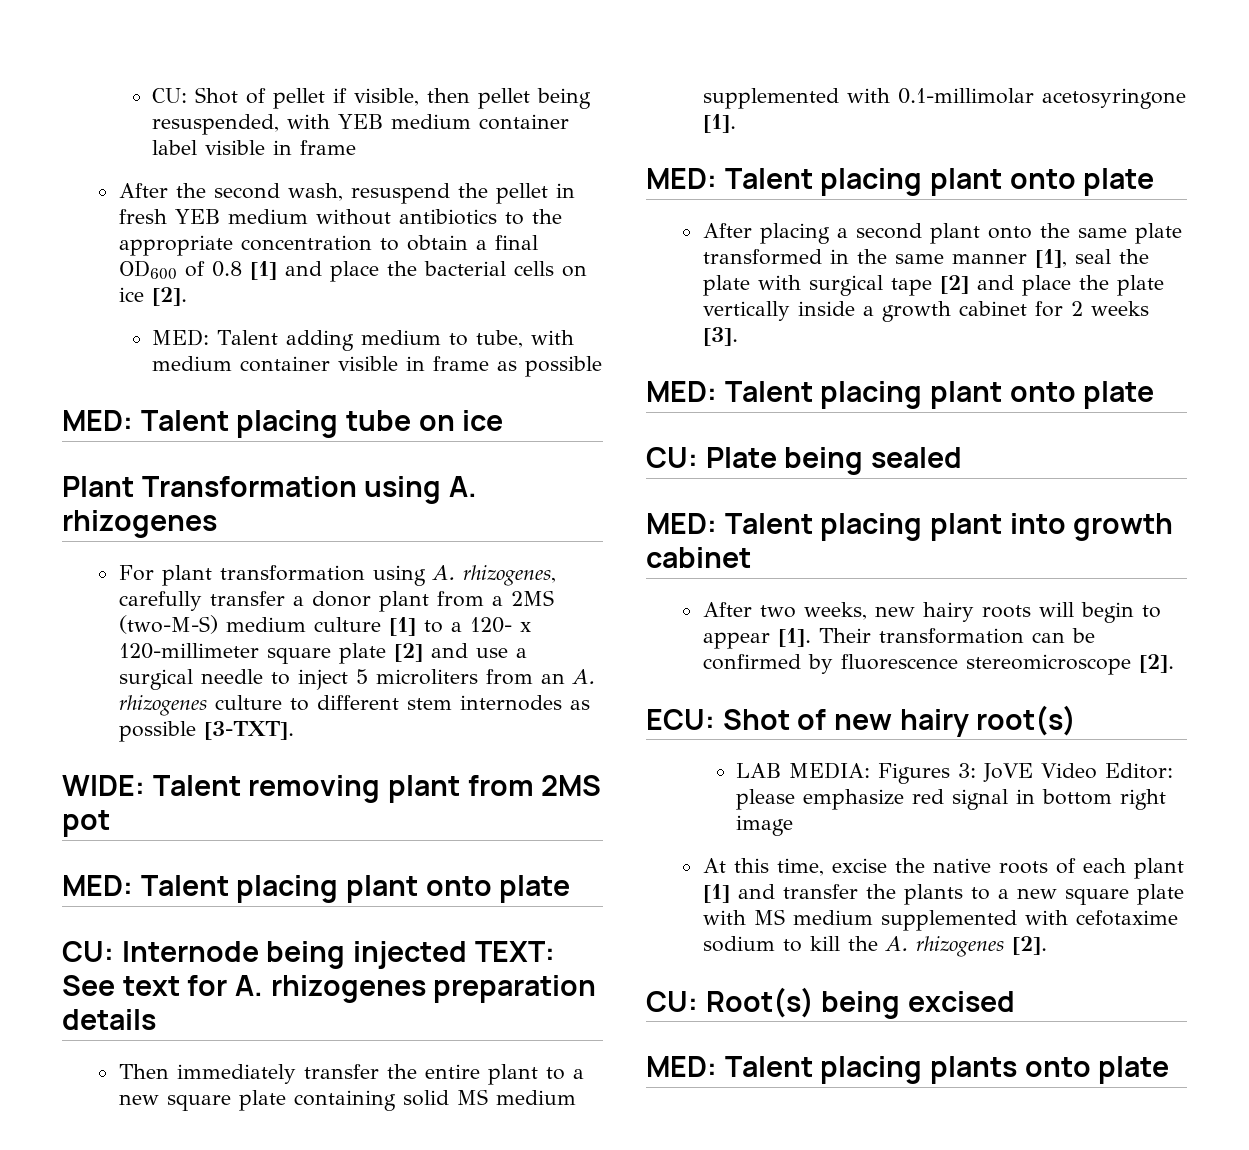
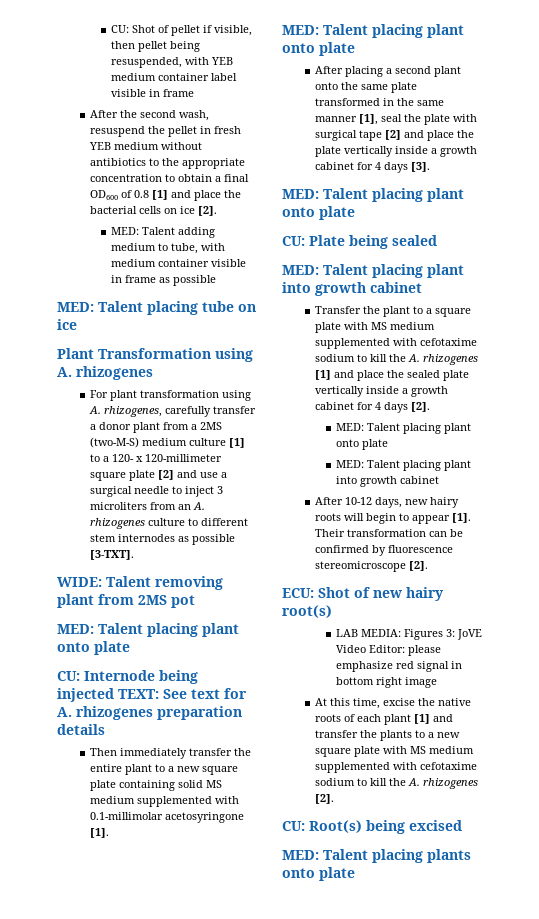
[355,669,368,684] 5 -> [216,486,223,494] 3
[1070,301,1149,316] 2 weeks -> [374,162,408,173] 4 days
[702,602,867,620] // After two weeks, -> [314,306,471,317] [314,322,435,333] [314,338,477,349] [314,354,478,365] [314,370,469,381] [314,386,448,397] [314,402,430,413] [335,423,471,434] [335,439,388,450] [335,460,471,471] [335,476,439,487] [314,497,402,508] // Transfer the plant to a square plate with MS medium supplemented with cefotaxime sodium to kill the A. rhizogenes [1] and place the sealed plate vertically inside a growth cabinet for 4 days [2]. // MED: Talent placing plant onto plate // MED: Talent placing plant into growth cabinet // After 10-12 days,

